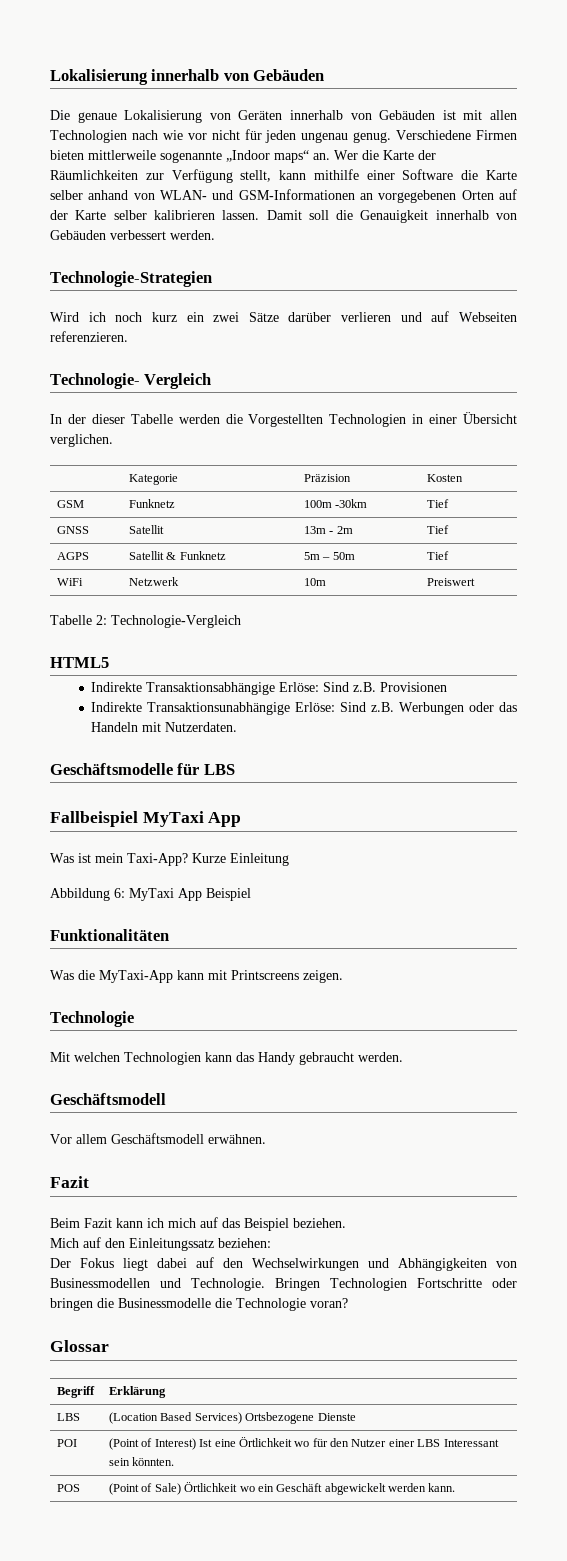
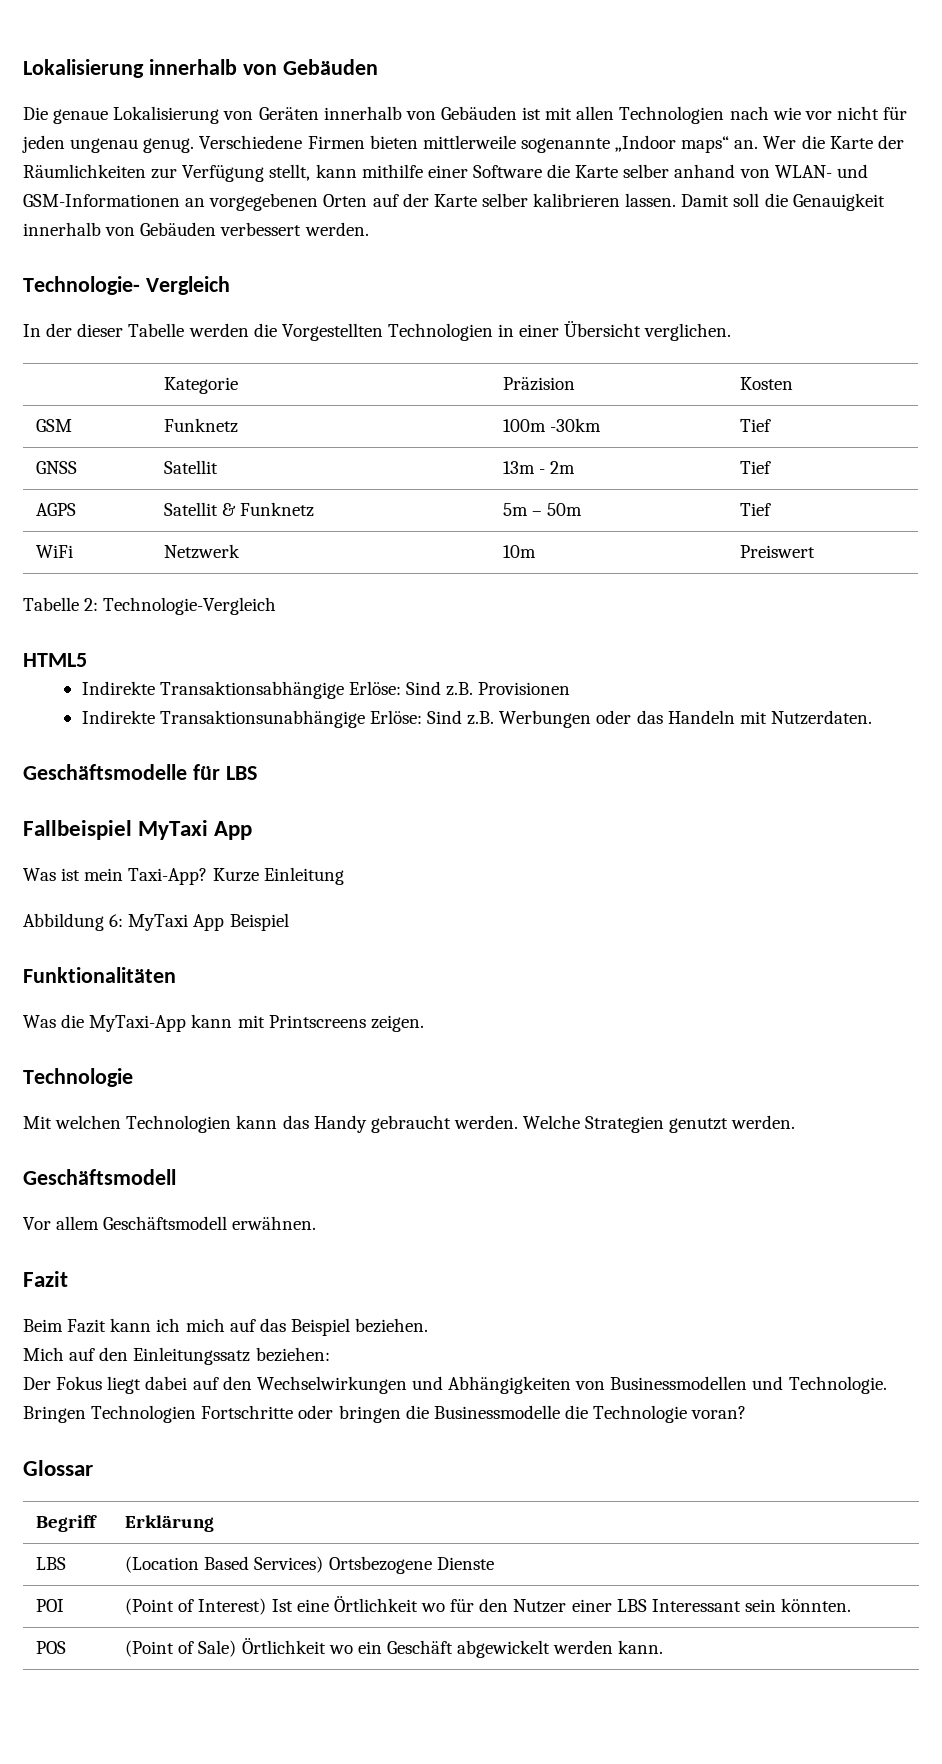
[50,271,212,287] [50,311,517,322] [50,331,128,342] // Technologie-Strategien // Wird ich noch kurz ein zwei Sätze darüber verlieren und auf Webseiten referenzieren. -> (369, 229) none
(403, 1057) none -> [523,1115,796,1133] Welche Strategien genutzt werden.

